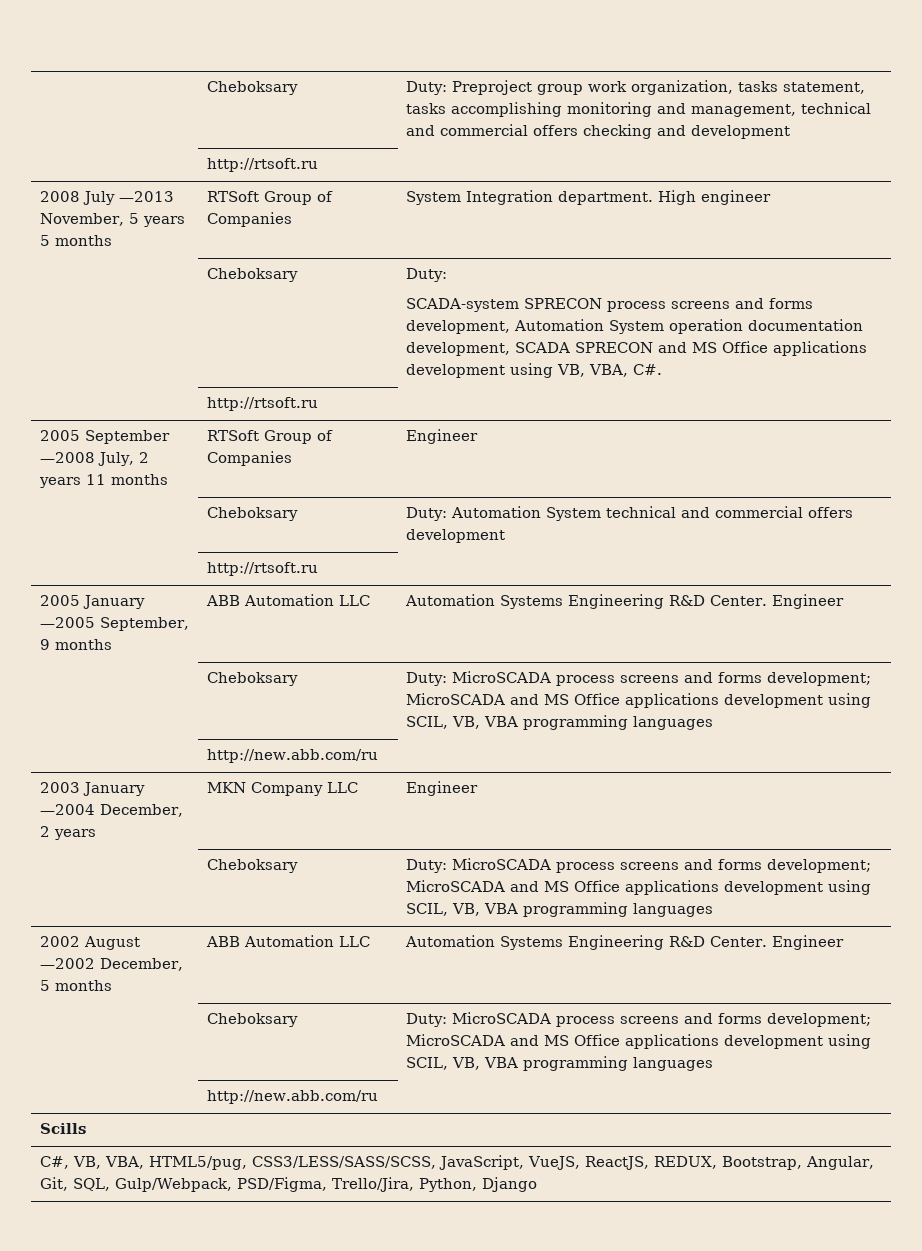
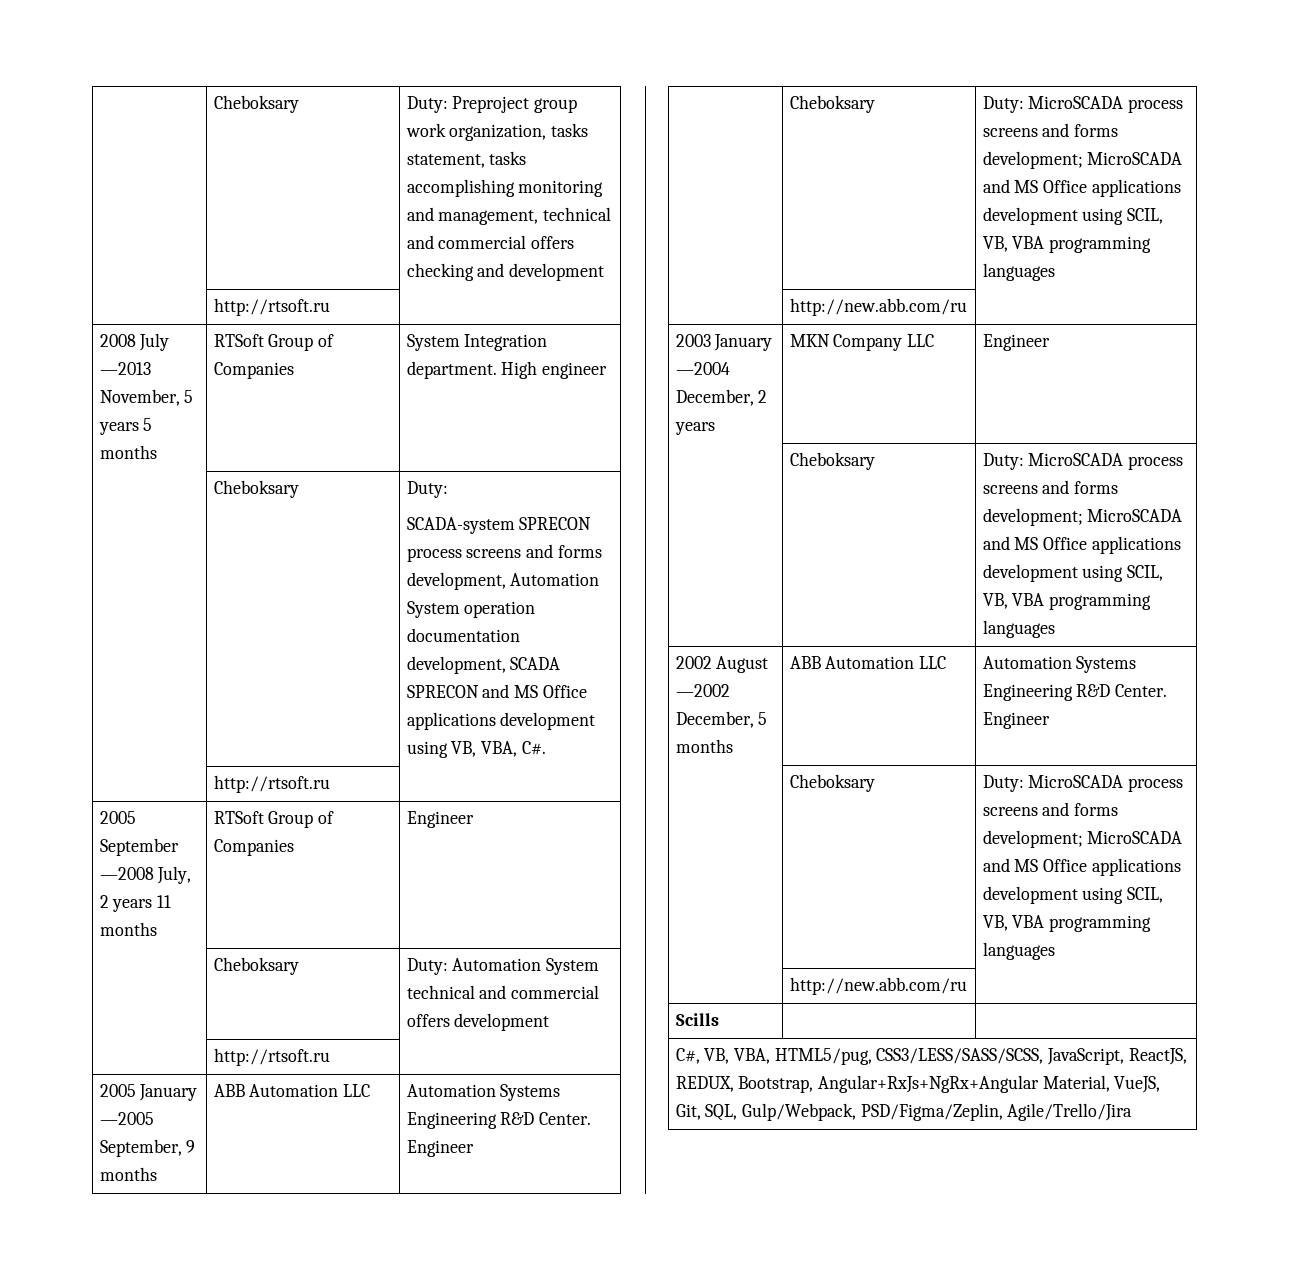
[527,1156,580,1170] VueJS, -> (1125, 1056) none
[805,1156,874,1170] [39,1177,537,1192] Angular, Git, SQL, Gulp/Webpack, PSD/Figma, Trello/Jira, Python, Django -> [817,1075,1161,1093] [675,1103,1133,1121] Angular+RxJs+NgRx+Angular Material, VueJS, Git, SQL, Gulp/Webpack, PSD/Figma/Zeplin, Agile/Trello/Jira

